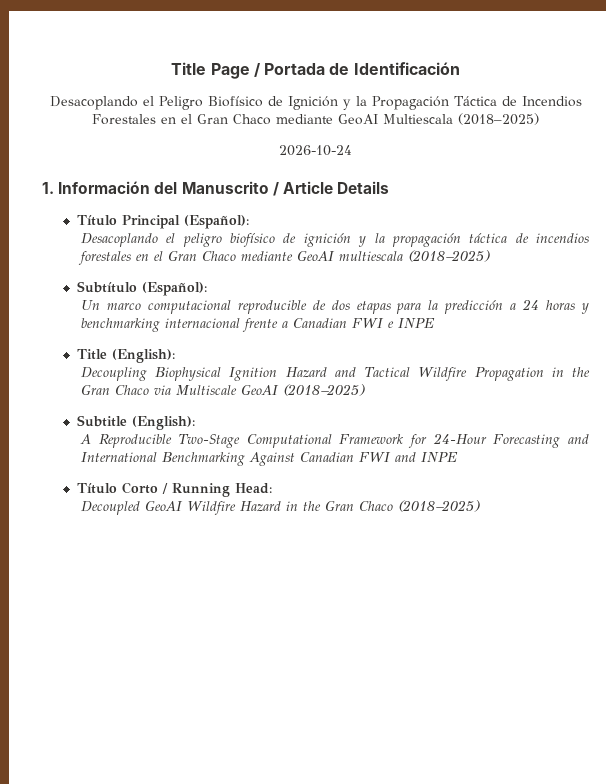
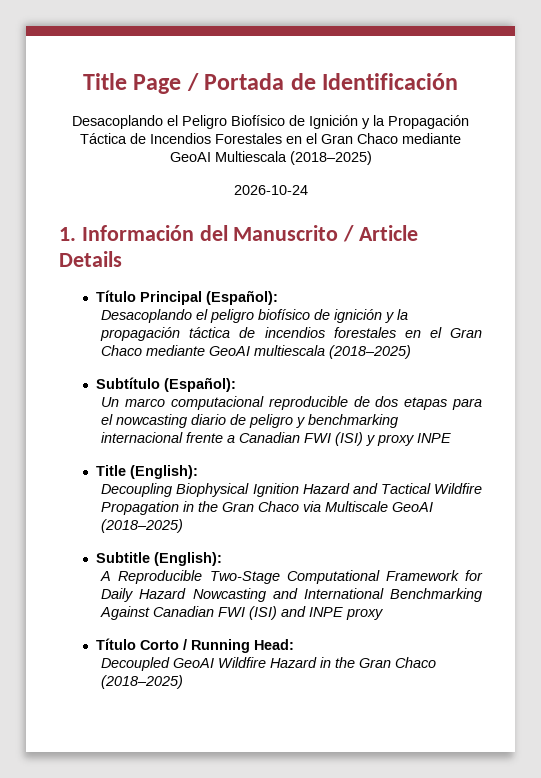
[428,299,576,314] la predicción a 24 horas -> [101,414,294,428] el nowcasting diario de peligro
[387,321,394,328] e -> [335,432,415,446] (ISI) y proxy
[432,433,561,448] 24-Hour Forecasting -> [101,588,266,602] Daily Hazard Nowcasting
(391, 457) none -> [249,606,278,620] (ISI)
(458, 457) none -> [346,608,384,620] proxy

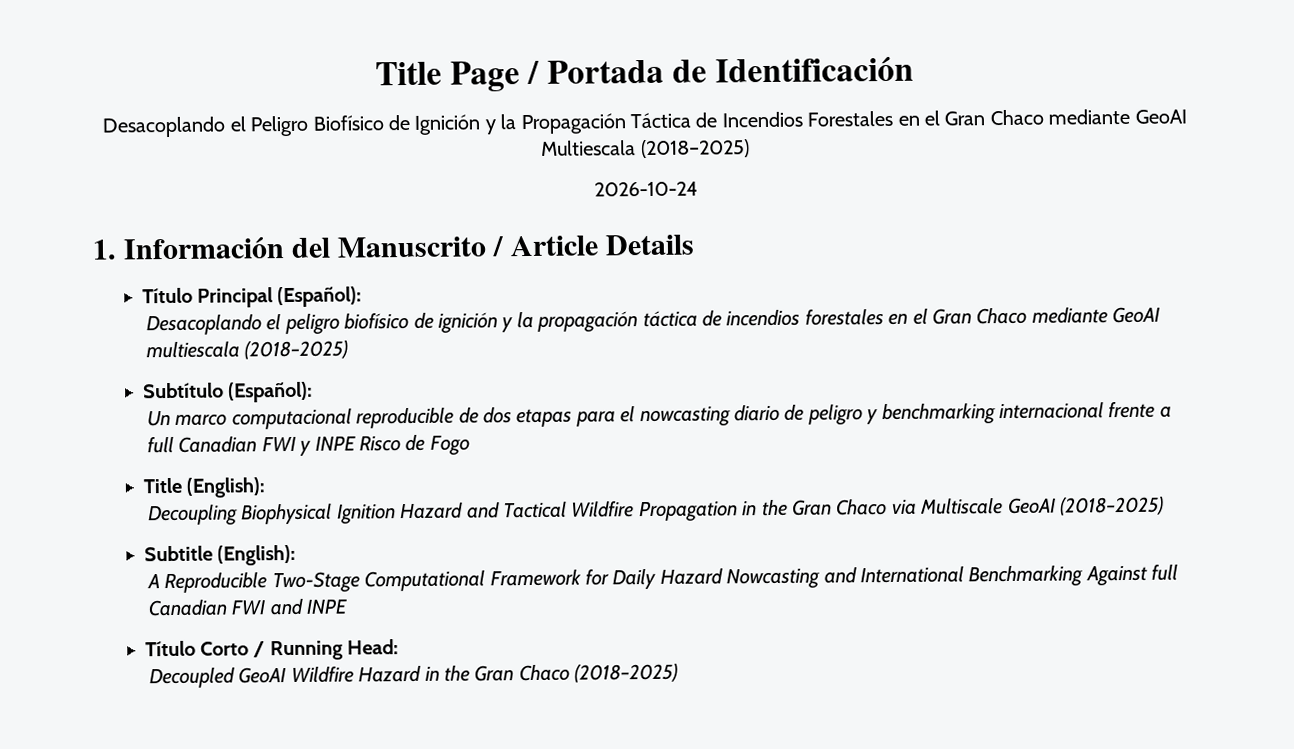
[239,432,452,446] Canadian FWI (ISI) y proxy INPE -> [147,434,470,456] full Canadian FWI y INPE Risco de Fogo
[153,606,278,620] Canadian FWI (ISI) -> [1151,564,1179,581] [148,599,266,617] full Canadian FWI
[346,608,384,620] proxy -> (348, 606) none

